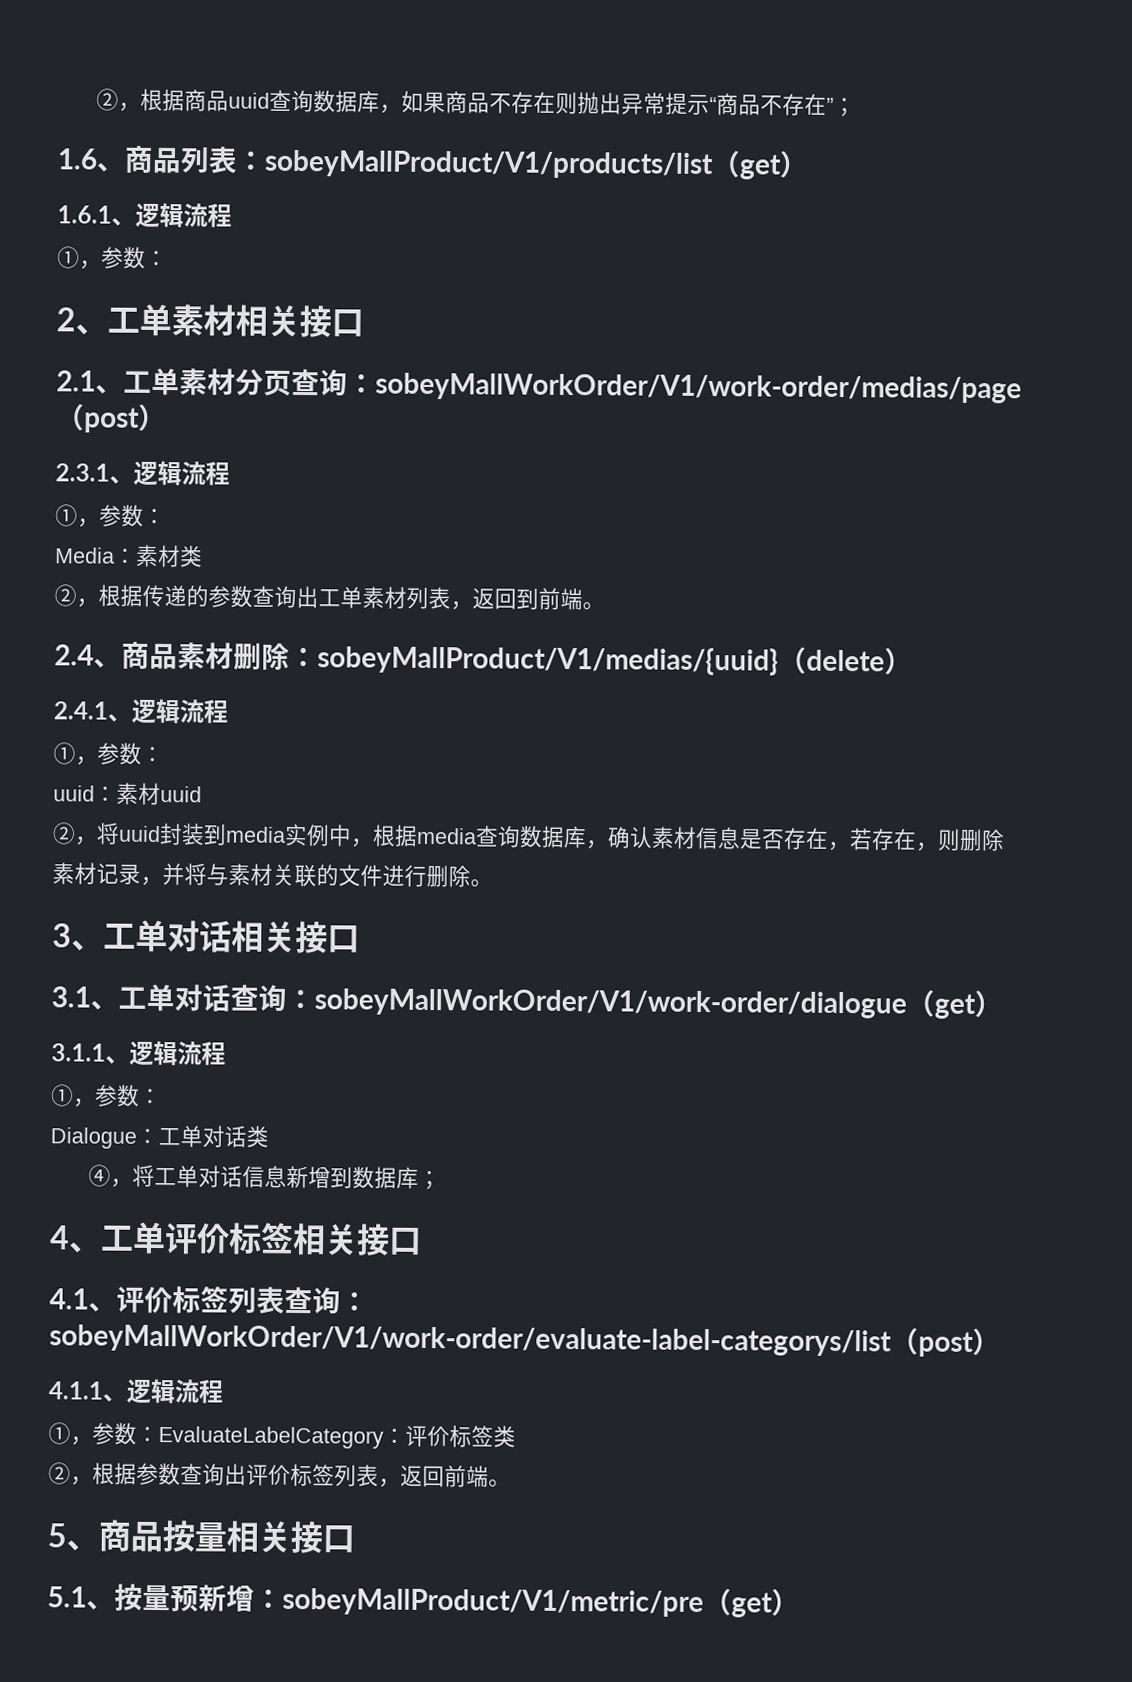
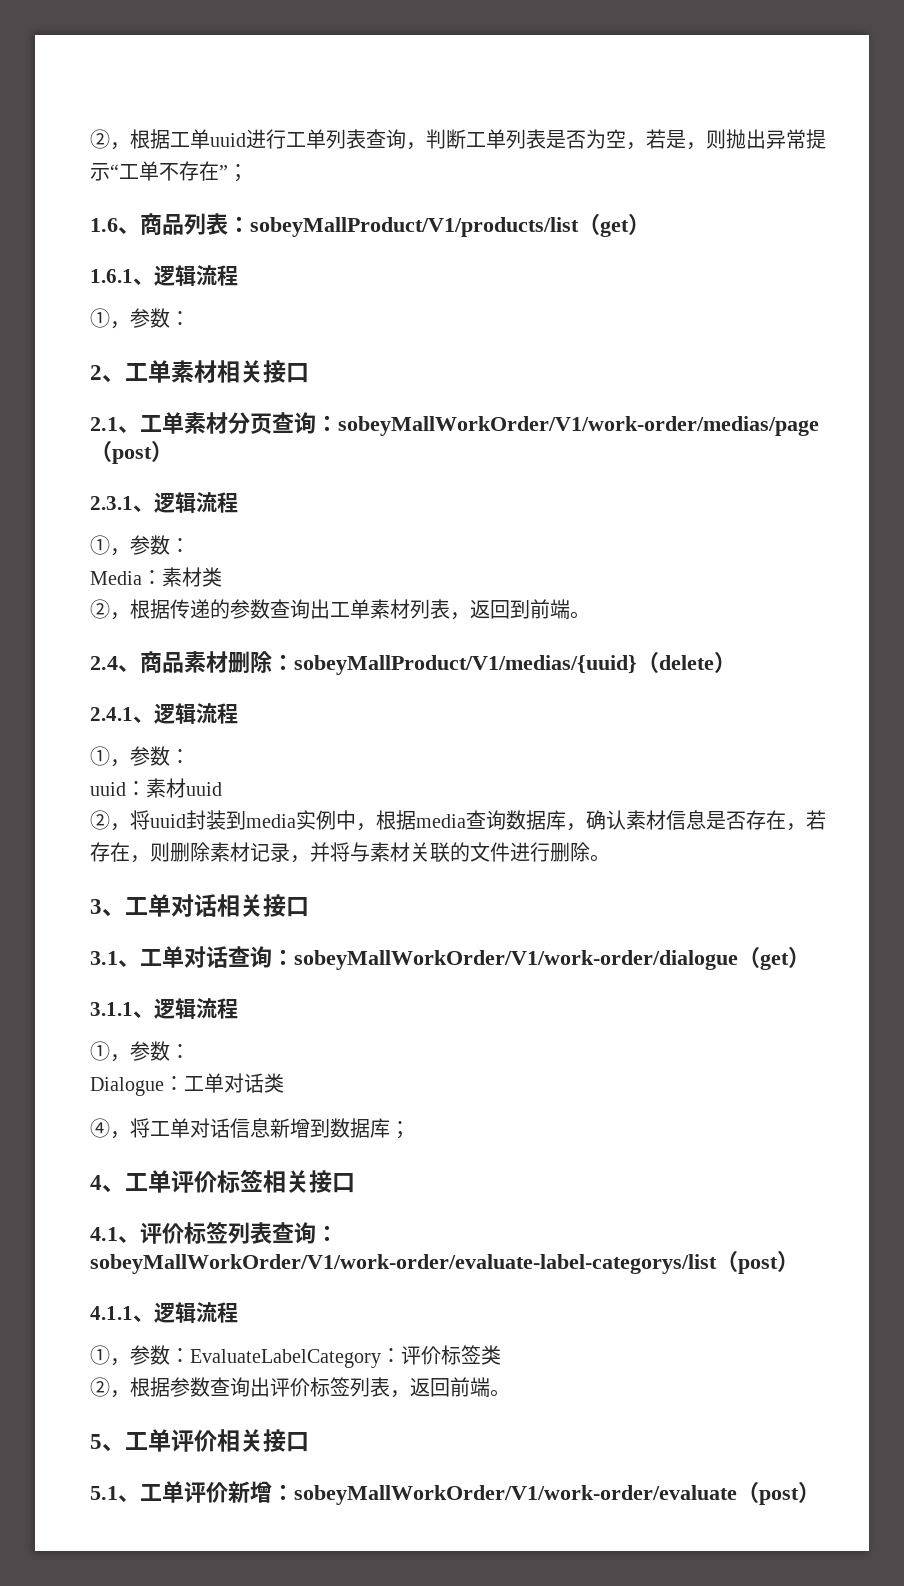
[95,88,556,114] ②，根据商品uuid查询数据库，如果商品不存在 -> [90,129,706,150] ②，根据工单uuid进行工单列表查询，判断工单列表是否为空，若是，
[715,93,761,116] 商品 -> [119,161,159,181] 工单
[98,1519,227,1553] 商品按量 -> [125,1429,217,1452] 工单评价
[114,1583,773,1618] 按量预新增：sobeyMallProduct/V1/metric/pre（get -> [140,1481,799,1505] 工单评价新增：sobeyMallWorkOrder/V1/work-order/evaluate（post

